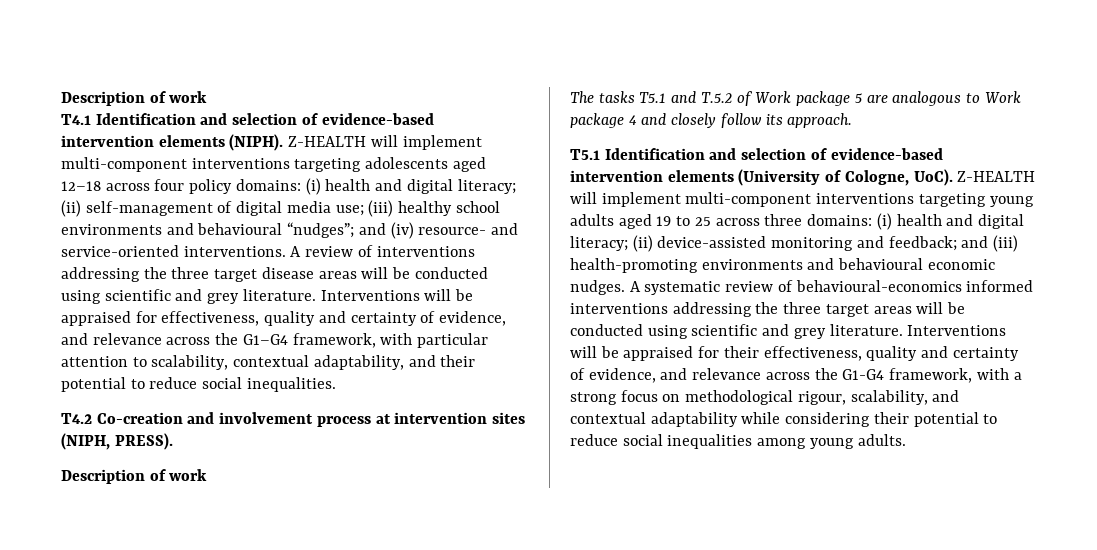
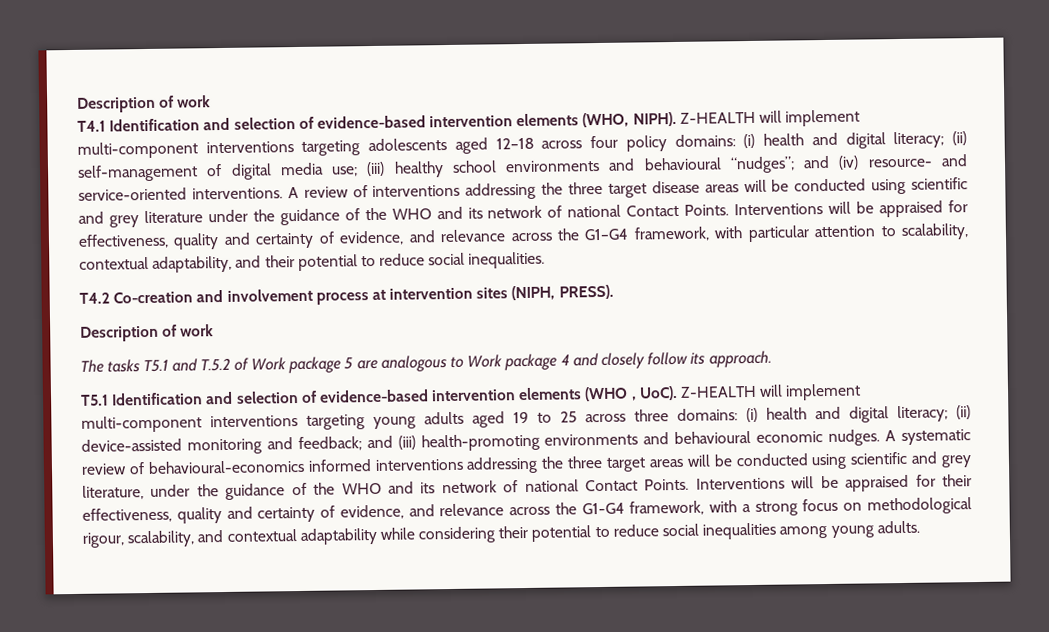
[229,134,284,151] (NIPH). -> [582,111,677,128] (WHO, NIPH).
[242,289,316,301] literature. -> [143,204,730,226] literature under the guidance of the WHO and its network of national Contact Points.
[738,169,909,186] (University of Cologne, -> [584,386,637,402] (WHO ,
[829,324,903,336] literature. -> [82,478,690,500] literature, under the guidance of the WHO and its network of national Contact Points.

